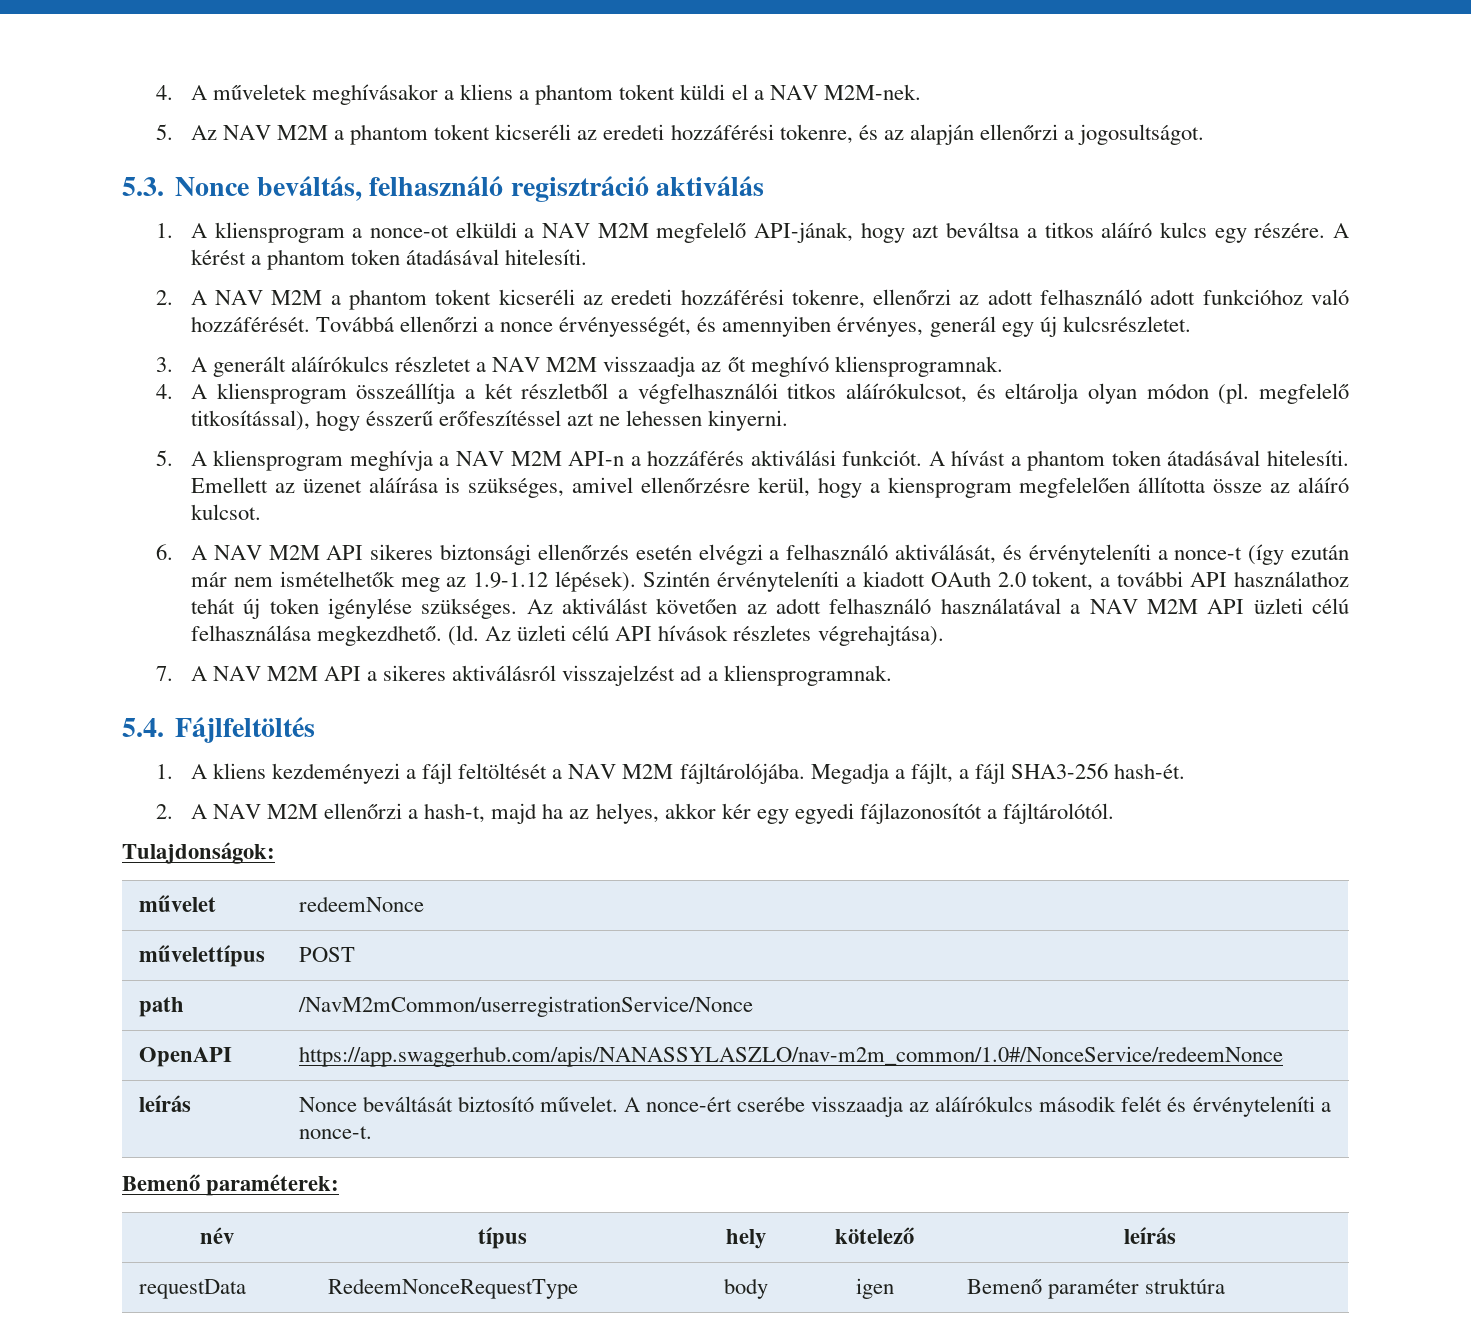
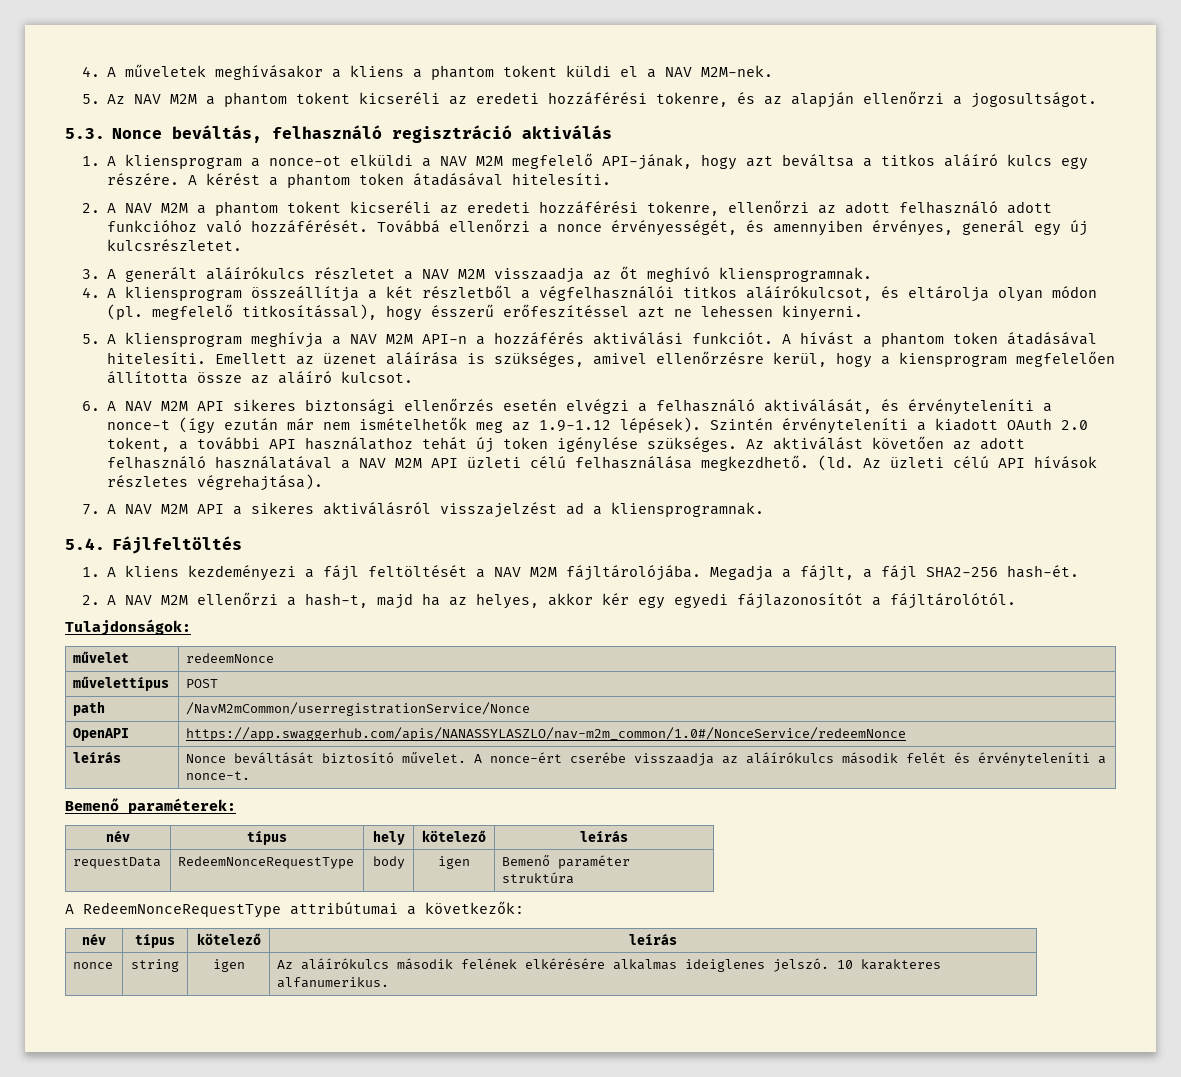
[1010,763,1108,779] SHA3-256 -> [926,567,999,577] SHA2-256
(1225, 1286) none -> [65,901,524,918] [82,933,106,945] [135,933,175,948] [196,933,261,945] [629,933,678,945] [73,962,114,969] [131,959,179,972] [212,959,245,972] [277,958,942,972] [277,977,390,988] // A RedeemNonceRequestType attribútumai a következők: // név | típus | kötelező | leírás // nonce | string | igen | Az aláírókulcs második felének elkérésére alkalmas ideiglenes jelszó. 10 karakteres alfanumerikus.

